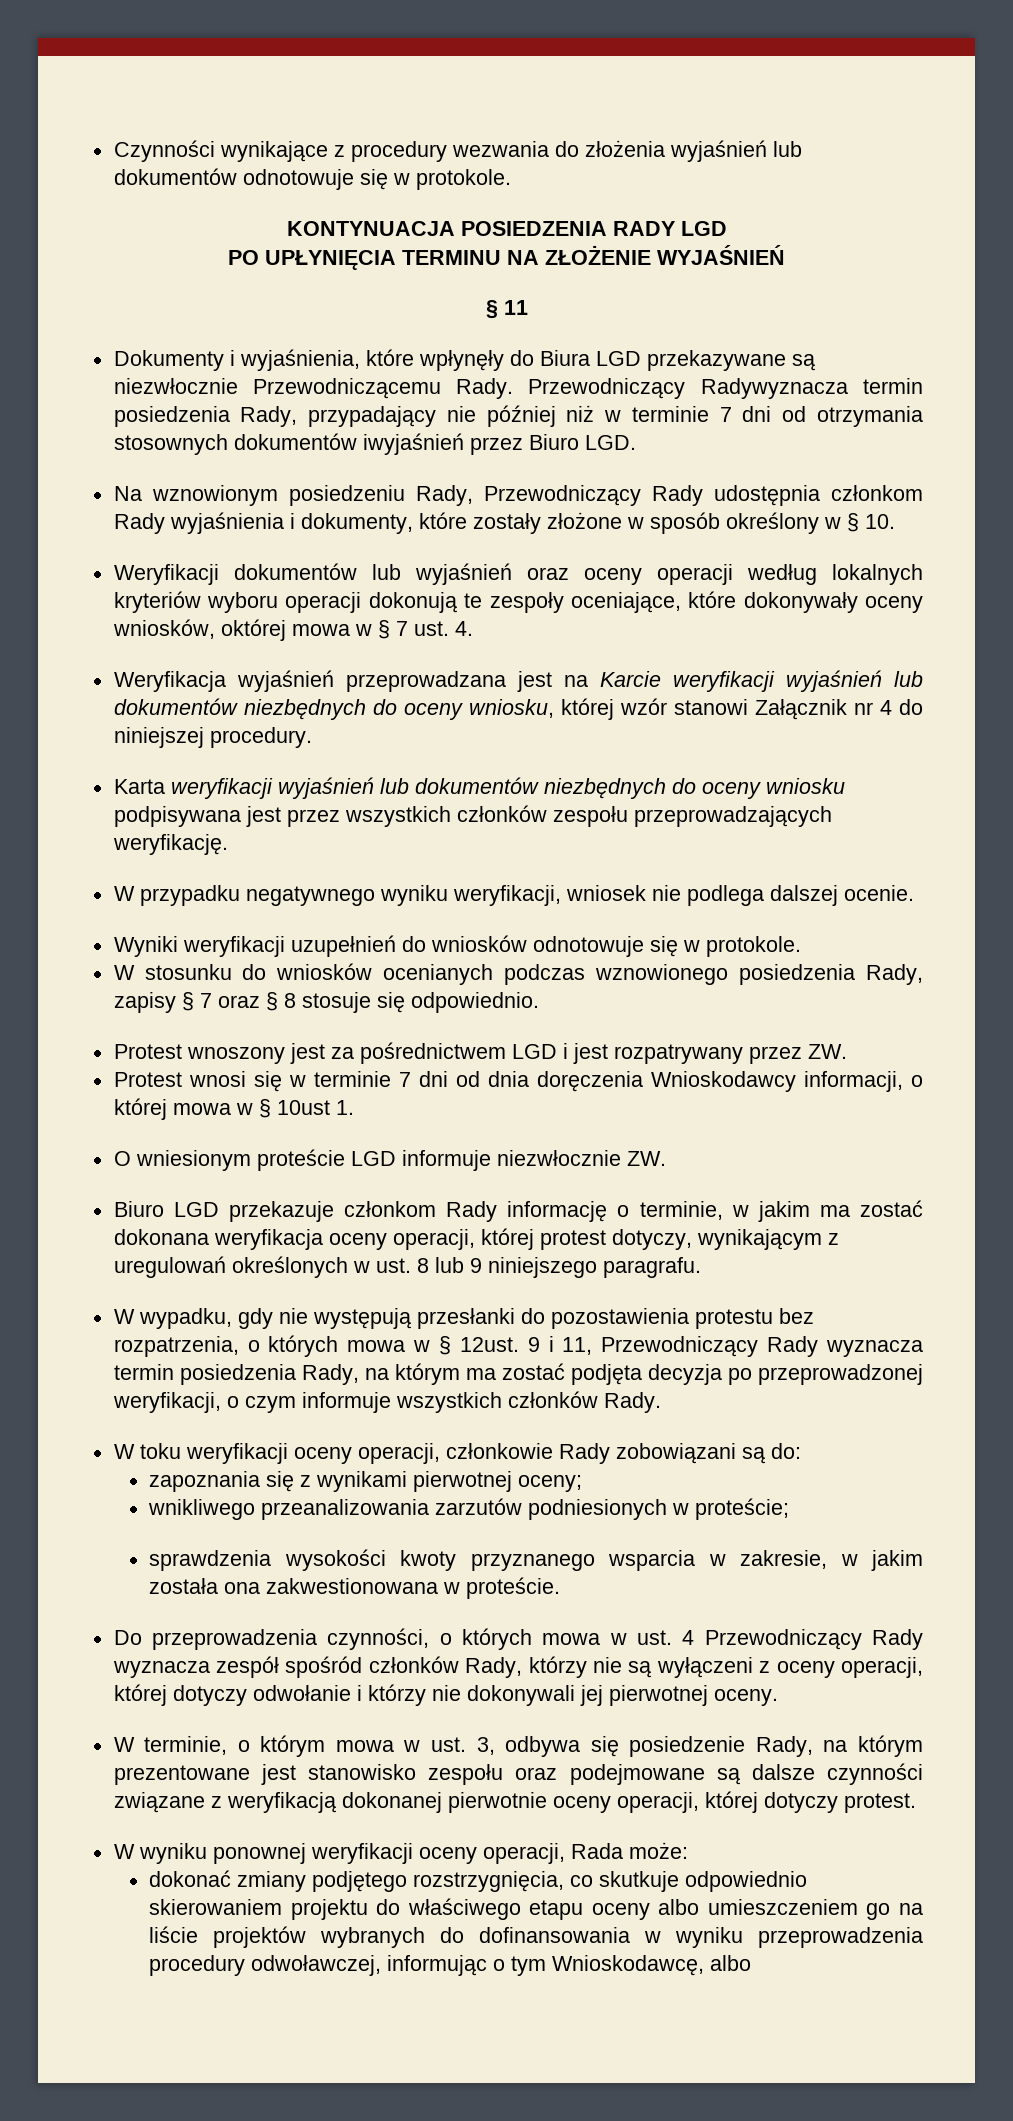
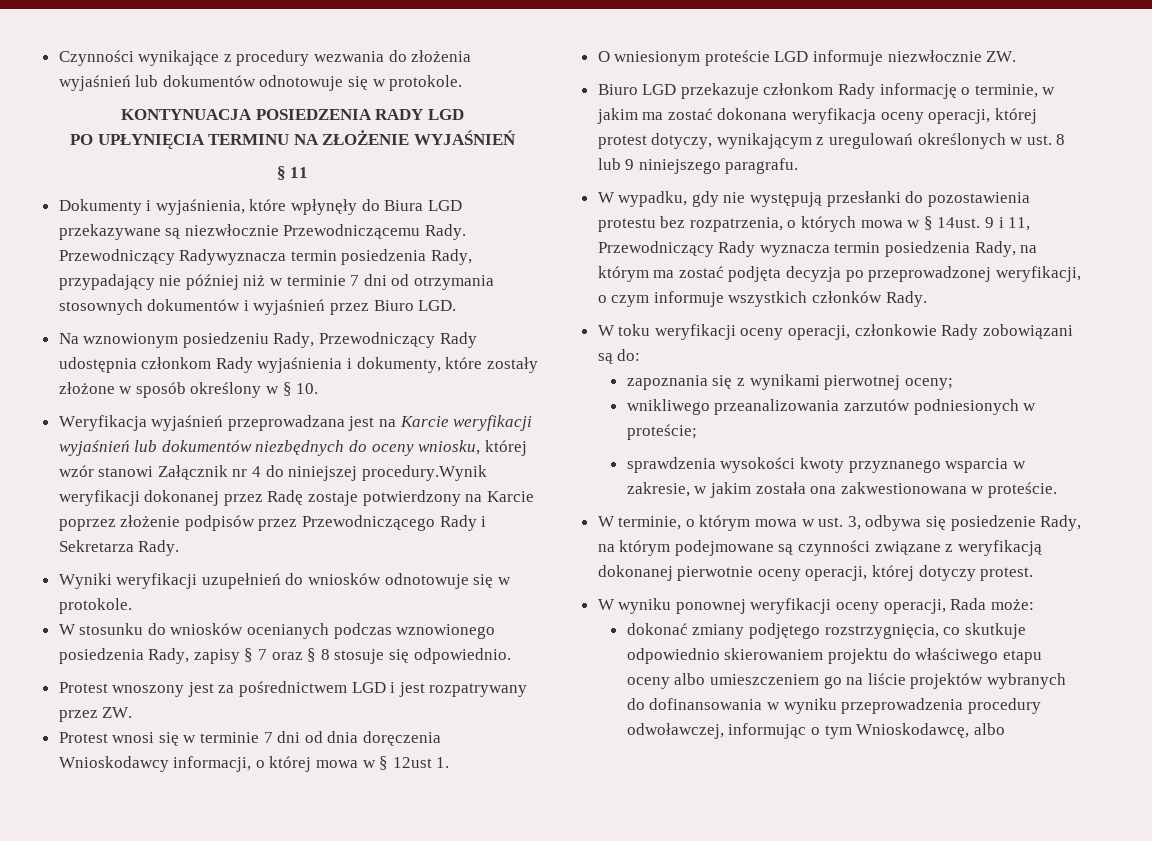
[362,433,464,455] iwyjaśnień -> [243,299,326,315] i wyjaśnień
[113,563,924,585] [113,591,924,613] [112,619,473,641] // Weryfikacji dokumentów lub wyjaśnień oraz oceny operacji według lokalnych kryteriów wyboru operacji dokonują te zespoły oceniające, które dokonywały oceny wniosków, októrej mowa w § 7 ust. 4. -> (319, 388) none
[209,727,312,748] [113,777,845,799] [113,805,832,827] [112,834,228,855] [113,885,914,906] procedury. // Karta weryfikacji wyjaśnień lub dokumentów niezbędnych do oceny wniosku podpisywana jest przez wszystkich członków zespołu przeprowadzających weryfikację. // W przypadku negatywnego wyniku weryfikacji, wniosek nie podlega dalszej ocenie. -> [361,465,487,481] [58,490,534,506] [58,515,487,531] [58,540,180,556] procedury.Wynik weryfikacji dokonanej przez Radę zostaje potwierdzony na Karcie poprzez złożenie podpisów przez Przewodniczącego Rady i Sekretarza Rady.
[276,1100,330,1115] 10ust -> [392,757,432,768] 12ust
[459,1337,519,1352] 12ust. -> [937,217,981,228] 14ust.
[113,1628,924,1650] [112,1656,923,1678] [113,1684,778,1706] // Do przeprowadzenia czynności, o których mowa w ust. 4 Przewodniczący Rady wyznacza zespół spośród członków Rady, którzy nie są wyłączeni z oceny operacji, której dotyczy odwołanie i którzy nie dokonywali jej pierwotnej oceny. -> (1057, 490) none
[113,1764,558,1785] prezentowane jest stanowisko zespołu oraz -> (671, 548) none
[751,1764,815,1780] dalsze -> (794, 549) none

